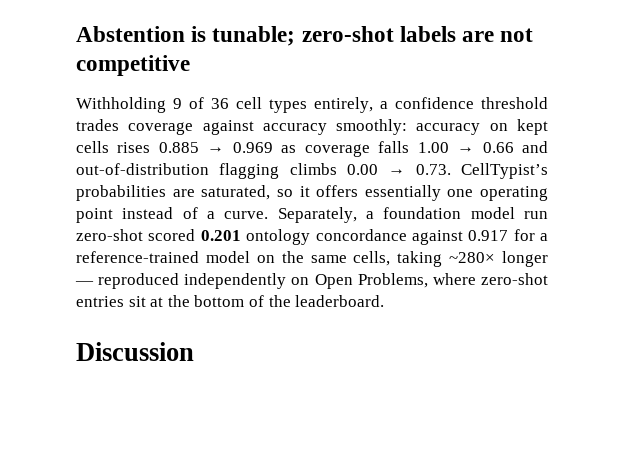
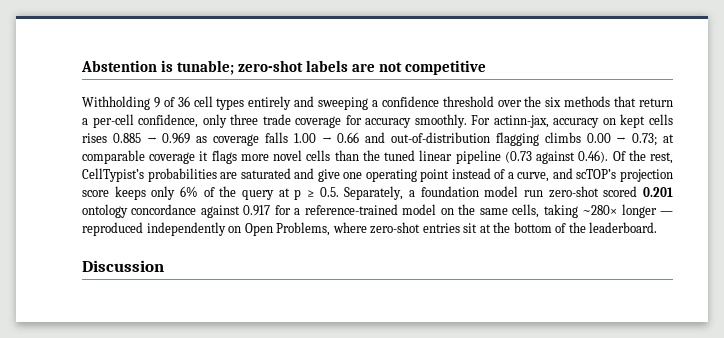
[314,97,548,113] [76,119,408,135] entirely, a confidence threshold trades coverage against accuracy smoothly: -> [248,96,673,110] [82,114,549,128] entirely and sweeping a confidence threshold over the six methods that return a per-cell confidence, only three trade coverage for accuracy smoothly. For actinn-jax,
[415,163,548,179] [76,185,441,201] 0.73. CellTypist’s probabilities are saturated, so it offers essentially -> [632,133,675,146] [82,150,674,164] [82,168,340,182] 0.73; at comparable coverage it flags more novel cells than the tuned linear pipeline (0.73 against 0.46). Of the rest, CellTypist’s probabilities are saturated and give
[224,211,269,219] curve. -> [517,168,674,182] [82,186,339,200] curve, and scTOP’s projection score keeps only 6% of the query at p ≥ 0.5.

